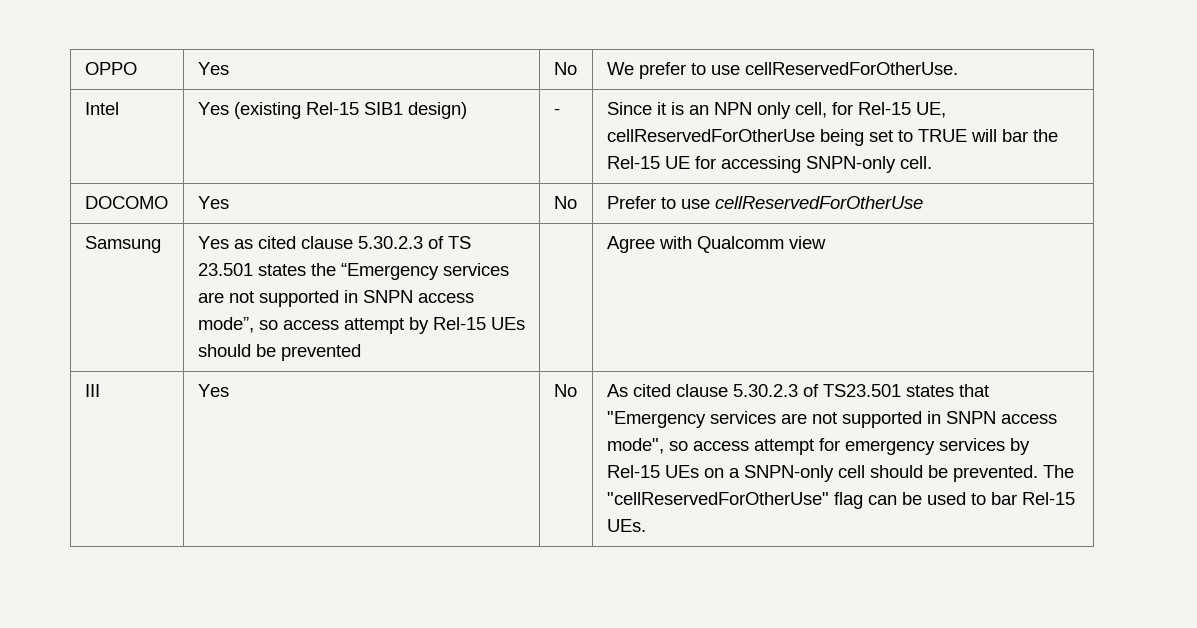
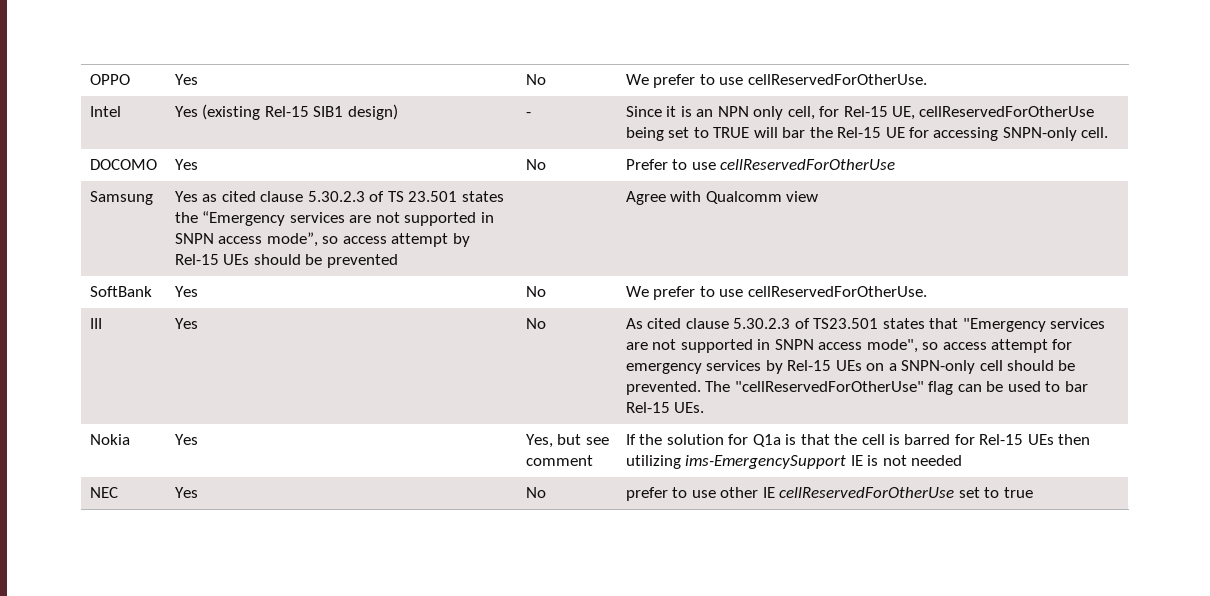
(826, 242) none -> [89,286,152,297] [174,286,198,297] [525,286,546,297] [625,286,927,300] // SoftBank | Yes | No | We prefer to use cellReservedForOtherUse.
(646, 525) none -> [89,434,130,445] [174,434,198,445] [525,434,609,448] [525,455,593,466] [625,434,1091,447] [625,455,963,469] [89,487,118,498] [174,487,198,498] [525,487,546,498] [625,487,1033,501] // Nokia | Yes | Yes, but see comment | If the solution for Q1a is that the cell is barred for Rel-15 UEs then utilizing ims-EmergencySupport IE is not needed // NEC | Yes | No | prefer to use other IE cellReservedForOtherUse set to true

